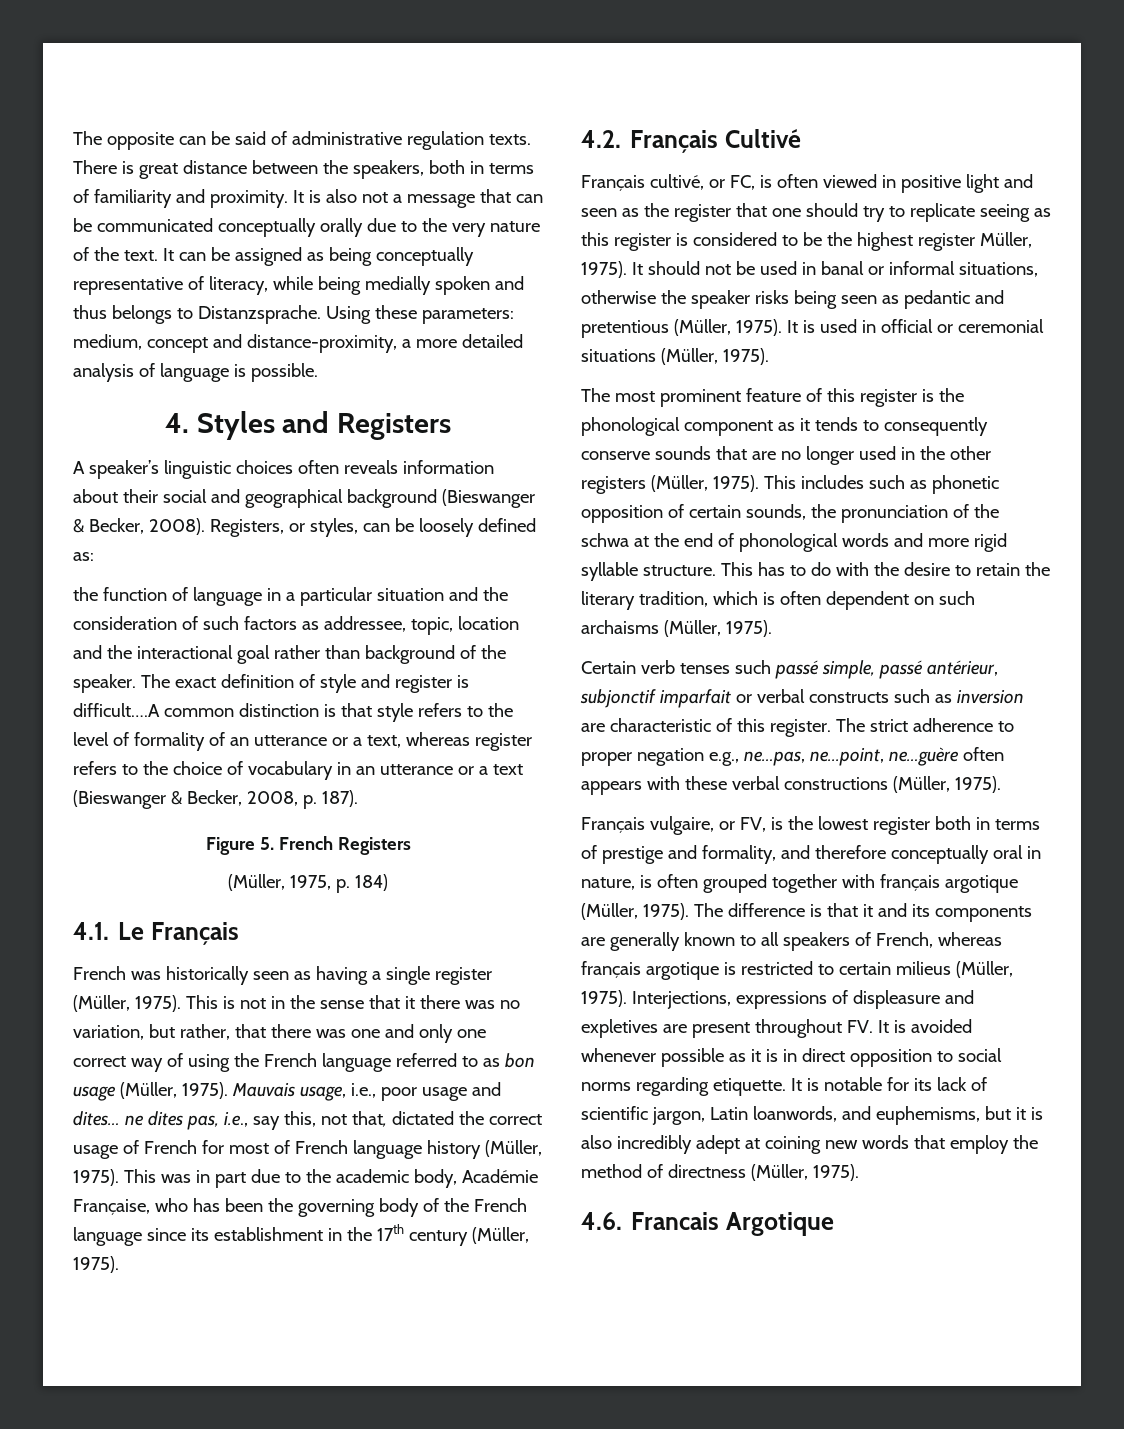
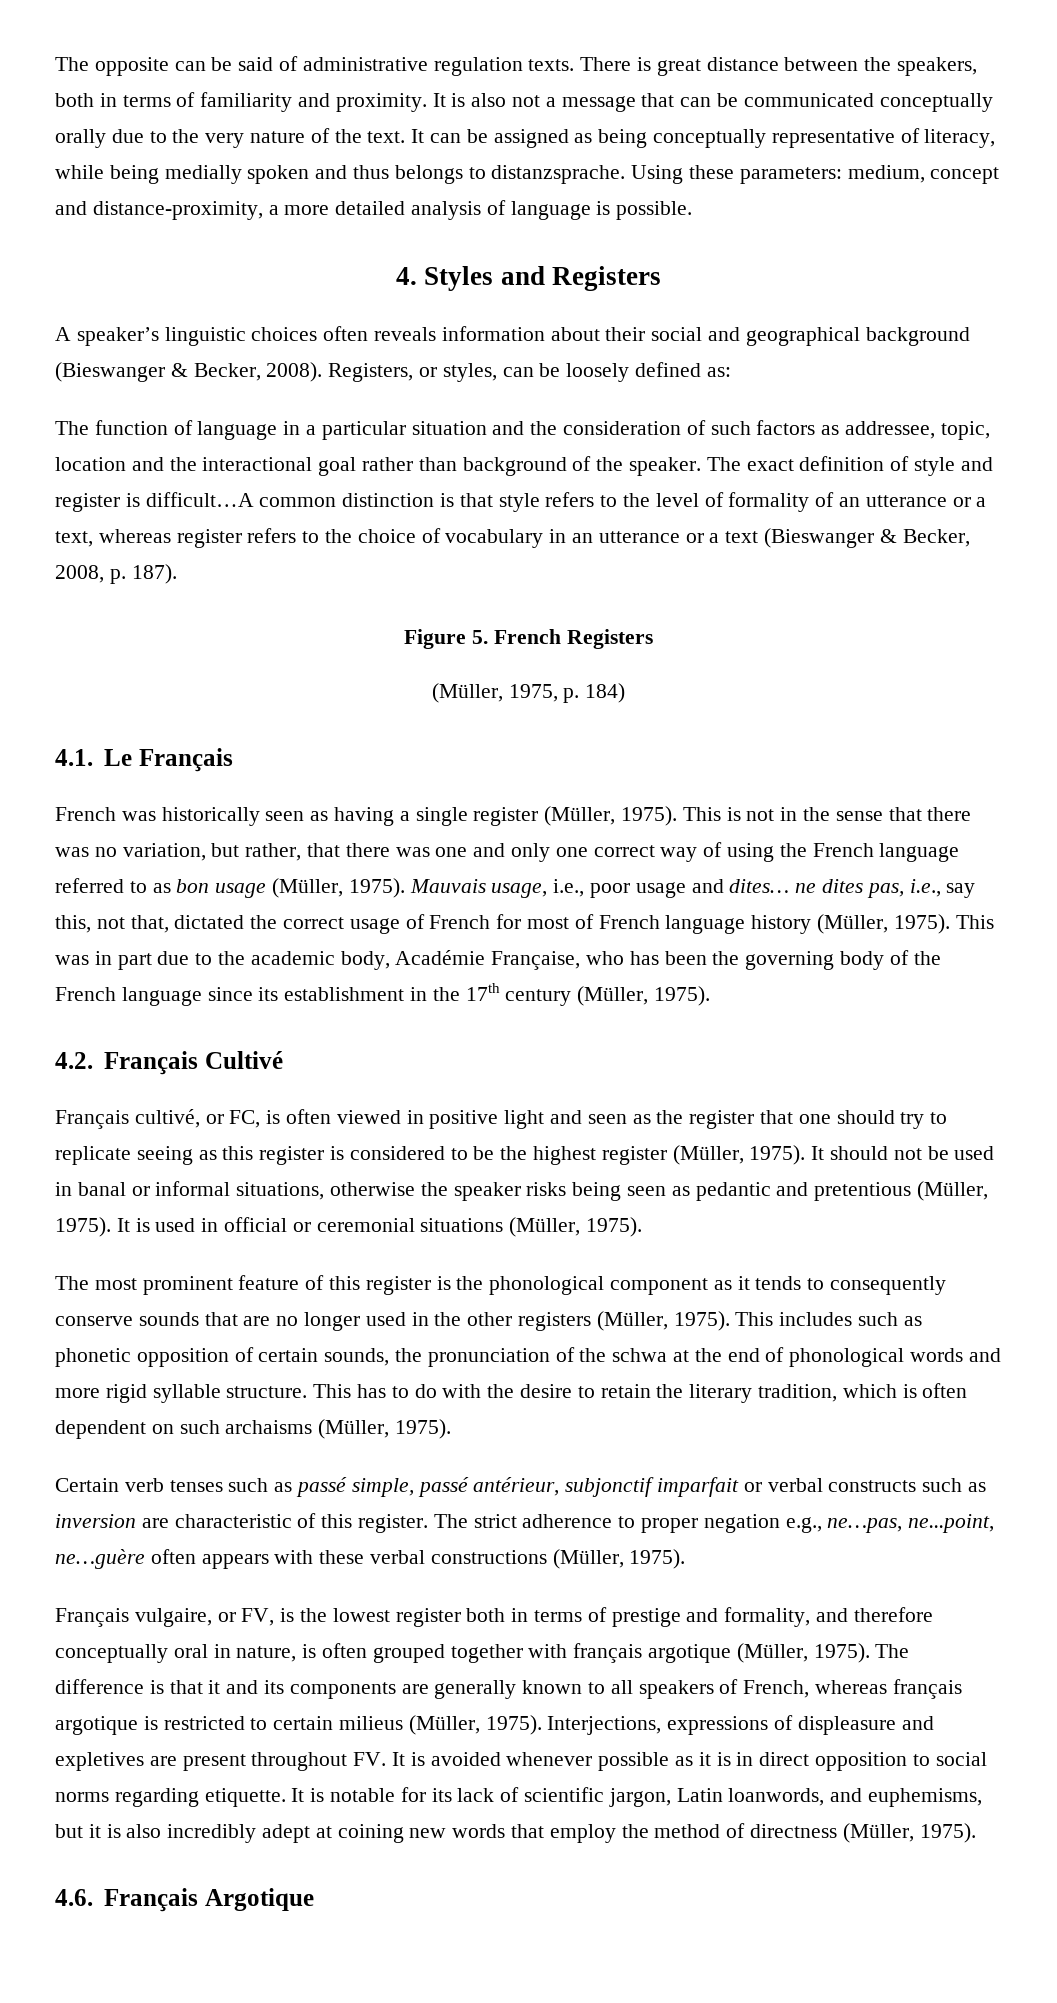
[197,305,321,324] Distanzsprache. -> [491,165,626,184] distanzsprache.
[73,587,98,601] the -> [55,421,89,435] The
[73,703,160,717] difficult….A -> [145,492,254,507] difficult…A
[404,996,415,1009] it -> (922, 814) none
[979,232,1032,248] Müller, -> [672,1145,744,1165] (Müller,
(771, 667) none -> [274,1482,293,1492] as
[631,1212,720,1230] Francais -> [103,1888,198,1912] Français

